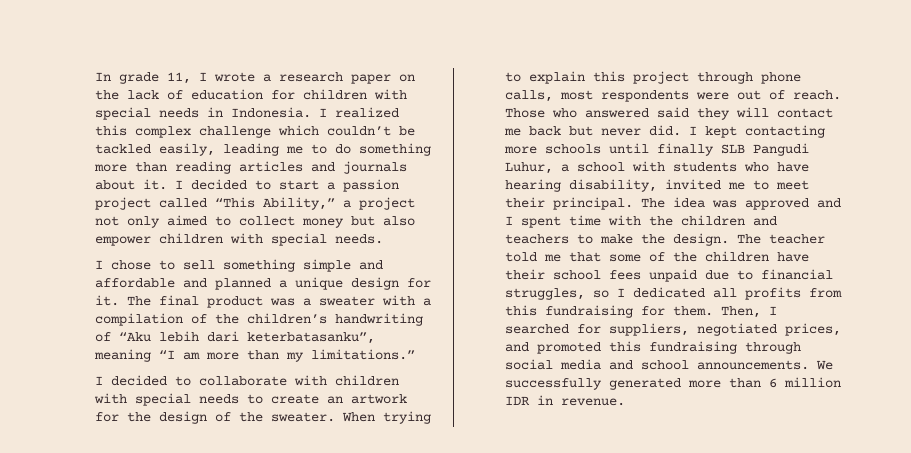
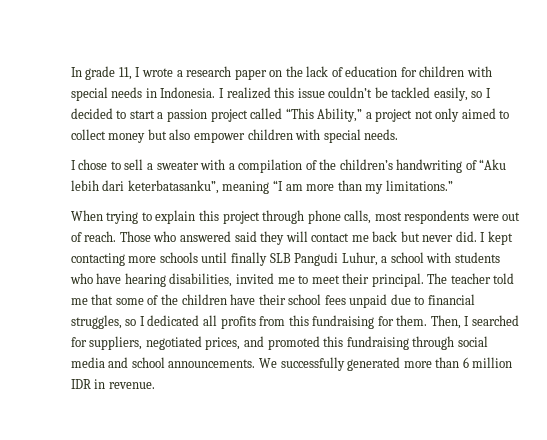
[135,125,320,138] complex challenge which -> [297,88,325,98] issue
[223,143,432,156] [94,161,408,174] [95,179,168,190] leading me to do something more than reading articles and journals about it. -> [471,91,483,98] so
[223,259,384,272] [95,277,432,290] [95,295,296,308] something simple and affordable and planned a unique design for it. The final product was -> (144, 164) none
[95,375,400,386] [94,393,408,406] [95,411,336,424] I decided to collaborate with children with special needs to create an artwork for the design of the sweater. -> (453, 185) none
[569,179,658,192] disability, -> [169,273,233,287] disabilities,
[673,197,842,210] [505,215,778,228] [505,233,762,246] idea was approved and I spent time with the children and teachers to make the design. The -> (448, 278) none

